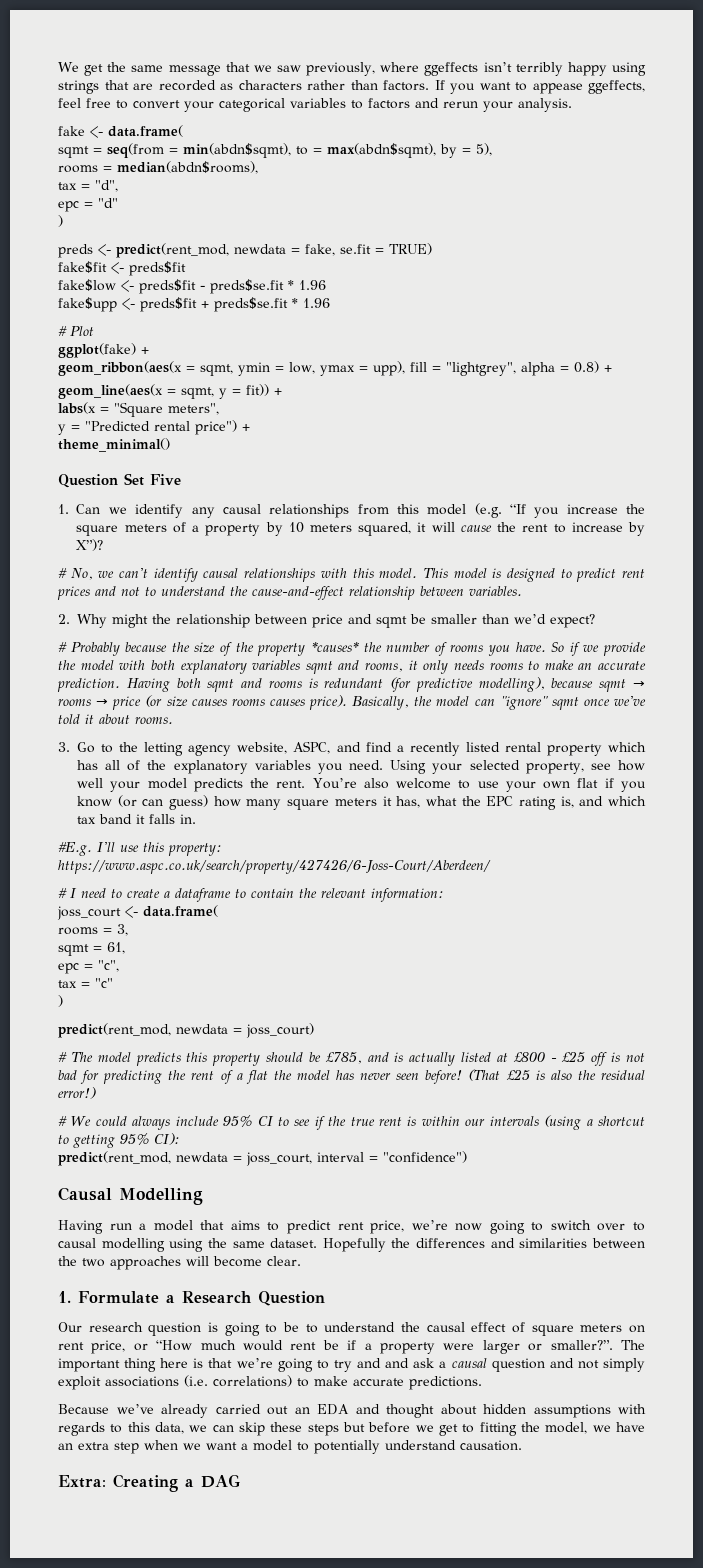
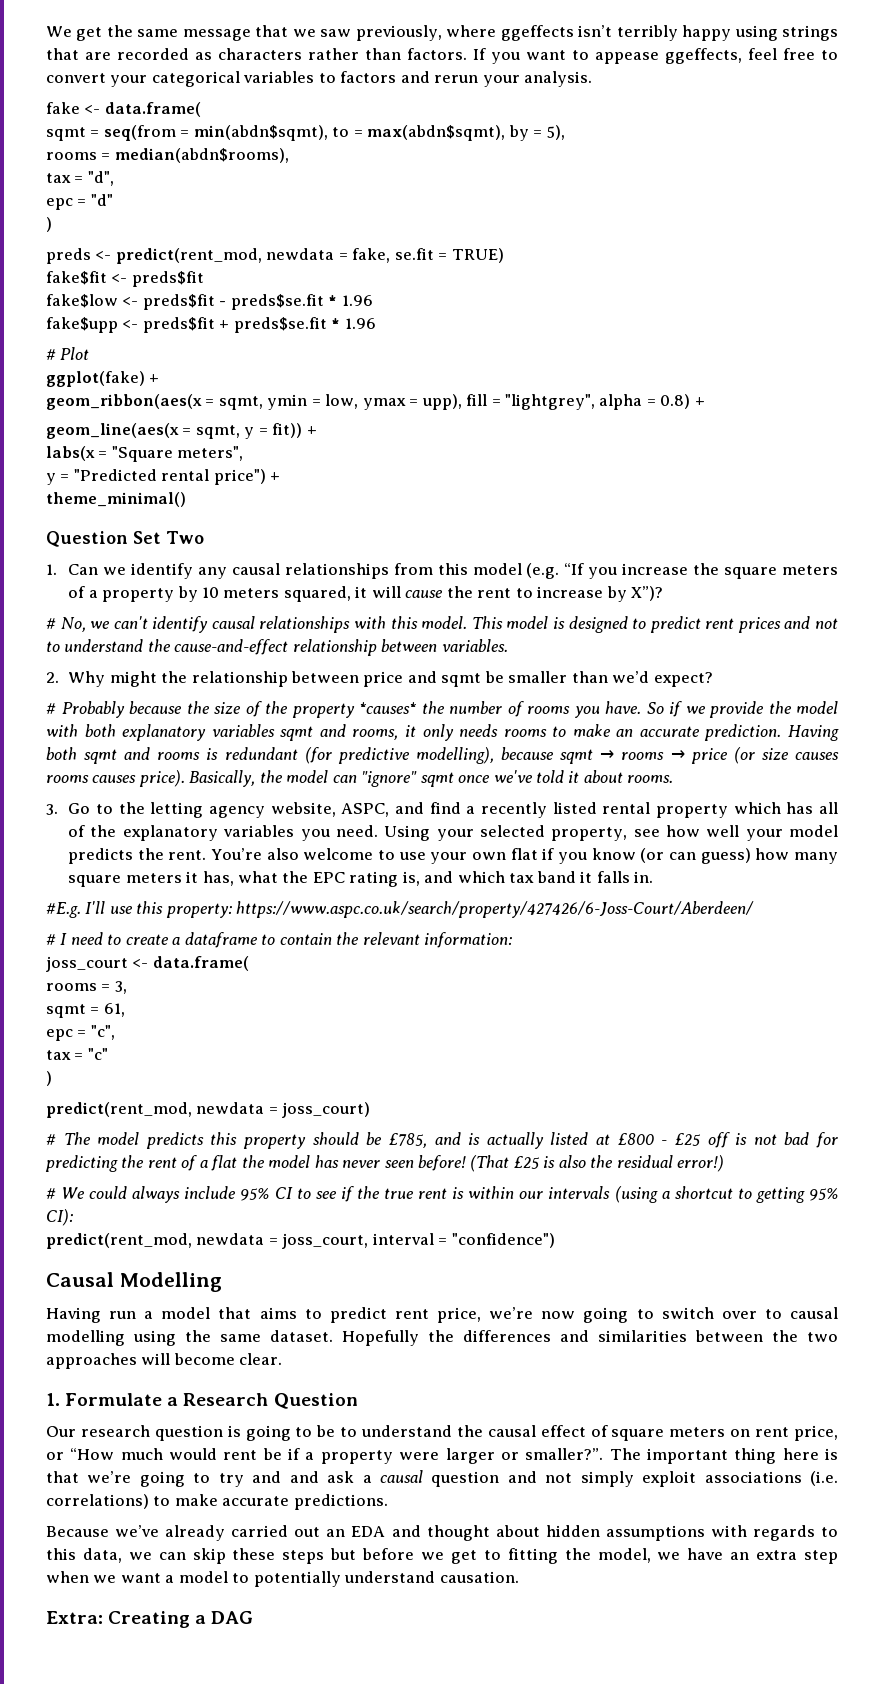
[150,474,181,485] Five -> [166,531,204,544] Two

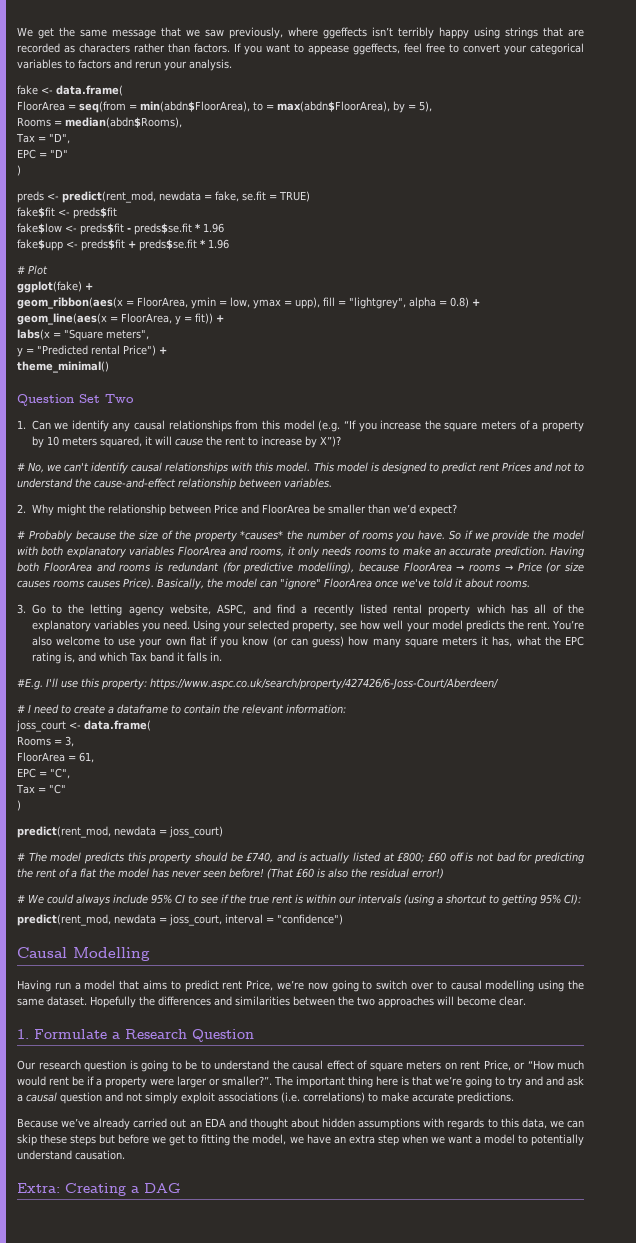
[46,127,86,141] sqmt -> [17,101,65,111] FloorArea
[193,125,328,141] min(abdn$sqmt), -> [140,101,250,112] min(abdn$FloorArea),
[367,125,506,141] max(abdn$sqmt), -> [277,101,390,112] max(abdn$FloorArea),
[46,148,289,163] [46,171,114,186] [46,194,113,210] rooms = median(abdn$rooms), // tax = "d", // epc = "d" -> [17,117,182,128] [16,133,70,144] [17,149,68,159] Rooms = median(abdn$Rooms), // Tax = "D", // EPC = "D"
[218,396,263,410] sqmt, -> [137,297,188,308] FloorArea,
[195,425,240,439] sqmt, -> [121,313,172,324] FloorArea,
[213,469,266,485] price") -> [123,345,156,356] Price")
[737,617,781,633] prices -> [501,462,531,472] Prices
[363,671,482,687] price and sqmt -> [213,504,310,514] Price and FloorArea
[280,726,314,741] sqmt -> [177,546,226,556] FloorArea
[84,749,118,764] sqmt -> [43,562,92,572] FloorArea
[560,749,594,764] sqmt -> [403,562,452,572] FloorArea
[690,748,728,764] price -> [517,562,542,572] Price
[138,770,185,787] price). -> [123,578,154,589] Price).
[420,772,454,787] sqmt -> [324,578,372,588] FloorArea
[509,873,535,883] tax -> [128,652,148,662] Tax
[46,983,97,991] rooms -> [17,736,51,746] Rooms
[46,1004,86,1018] sqmt -> [17,752,65,762] FloorArea
[46,1025,115,1041] [46,1048,108,1060] epc = "c", // tax = "c" -> [17,768,70,779] [16,784,66,794] EPC = "C", // Tax = "C"
[388,1133,427,1148] £785, -> [246,852,274,863] £740,
[617,1133,701,1146] £800 - £25 -> [397,852,447,863] £800; £60
[513,1156,540,1169] £25 -> [296,868,314,878] £60
[437,1307,482,1323] price, -> [246,980,274,991] Price,
[793,1425,838,1441] price, -> [483,1060,511,1071] Price,

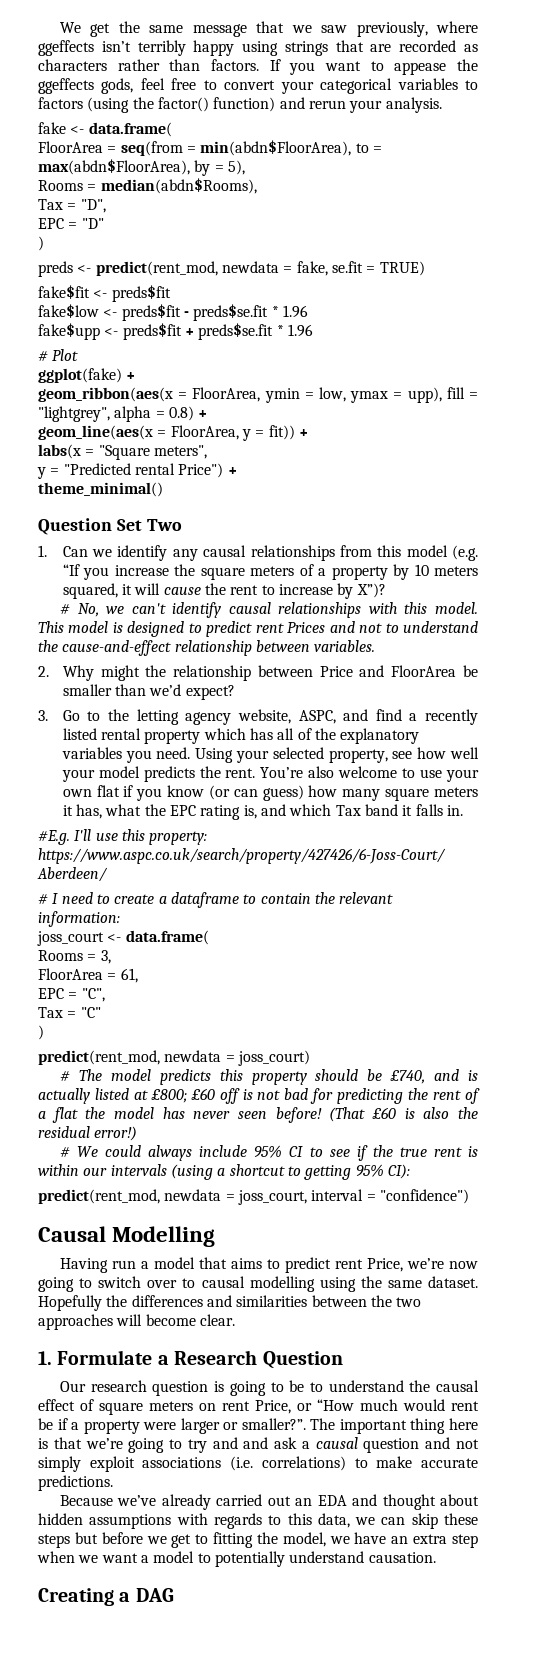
[353,43,400,55] ggeffects, -> [457,59,479,71] [38,78,134,94] the ggeffects gods,
(111, 64) none -> [87,97,276,113] (using the factor() function)
[17,530,584,542] [17,546,584,558] [17,562,584,574] [17,578,530,590] // # Probably because the size of the property *causes* the number of rooms you have. So if we provide the model with both explanatory variables FloorArea and rooms, it only needs rooms to make an accurate prediction. Having both FloorArea and rooms is redundant (for predictive modelling), because FloorArea → rooms → Price (or size causes rooms causes Price). Basically, the model can "ignore" FloorArea once we've told it about rooms. -> (235, 692) none
[17,1183,60,1193] Extra: -> (436, 1557) none

